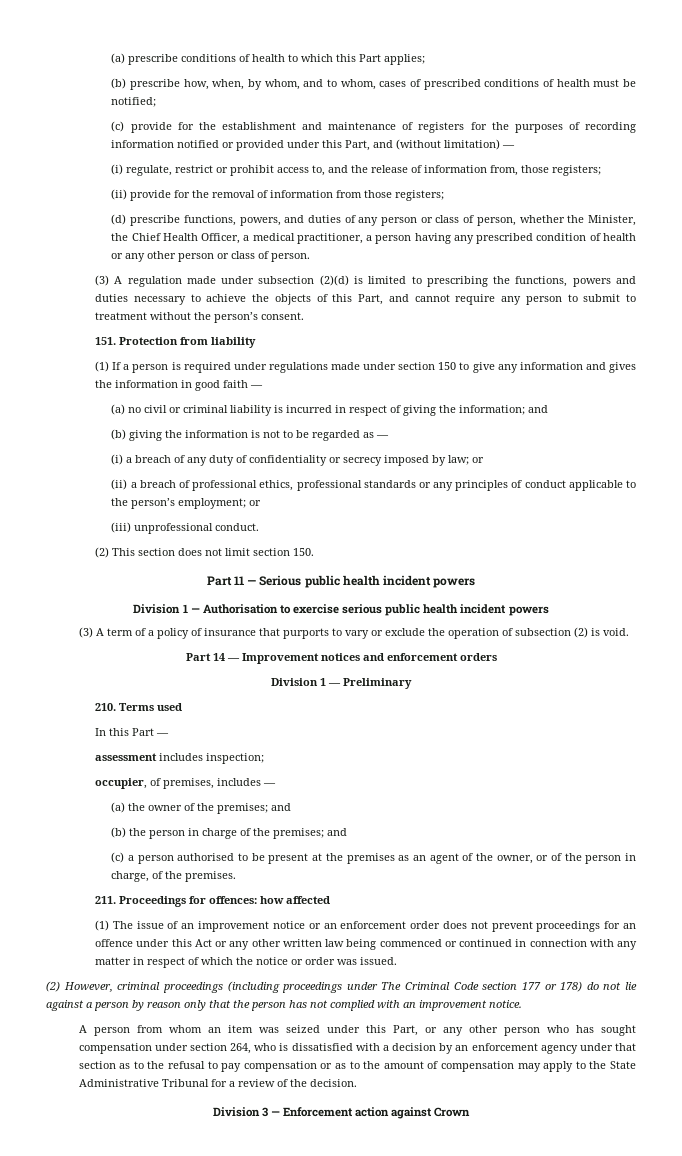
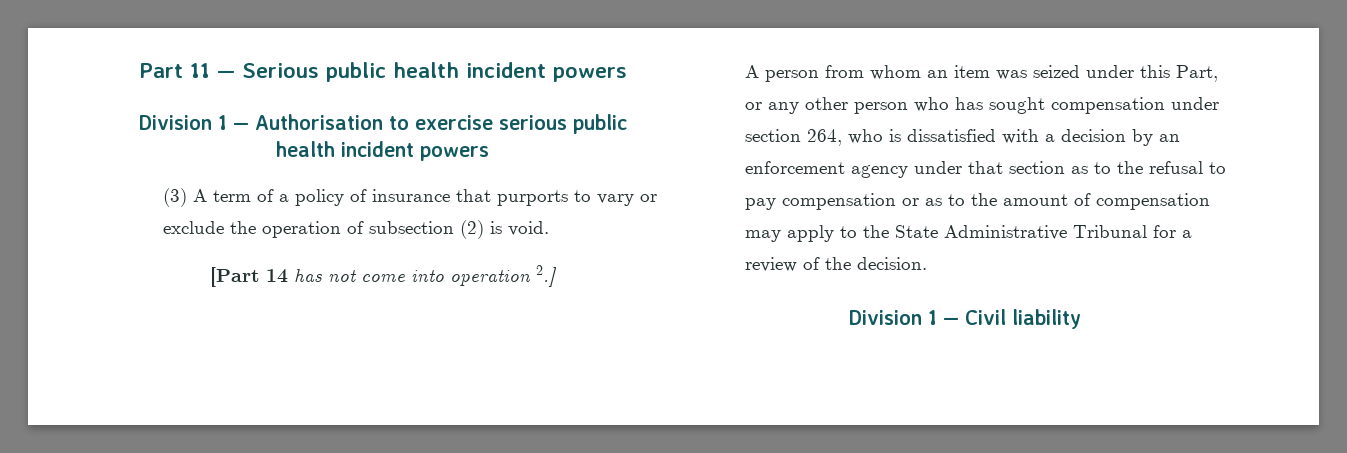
[111,53,426,65] [111,78,637,90] [111,97,157,107] [111,121,636,133] [111,139,516,151] [111,164,602,176] [111,189,445,201] [111,214,637,226] [111,233,636,244] [111,251,311,262] [95,275,636,287] [95,294,637,305] [95,312,305,323] [95,337,257,348] [95,361,636,373] [95,380,264,391] [111,404,549,416] [111,429,390,441] [111,454,485,466] [111,479,636,491] [111,498,262,509] [111,522,260,534] [95,547,315,558] (a) prescribe conditions of health to which this Part applies; // (b) prescribe how, when, by whom, and to whom, cases of prescribed conditions of health must be notified; // (c) provide for the establishment and maintenance of registers for the purposes of recording information notified or provided under this Part, and (without limitation) — // (i) regulate, restrict or prohibit access to, and the release of information from, those registers; // (ii) provide for the removal of information from those registers; // (d) prescribe functions, powers, and duties of any person or class of person, whether the Minister, the Chief Health Officer, a medical practitioner, a person having any prescribed condition of health or any other person or class of person. // (3) A regulation made under subsection (2)(d) is limited to prescribing the functions, powers and duties necessary to achieve the objects of this Part, and cannot require any person to submit to treatment without the person’s consent. // 151. Protection from liability // (1) If a person is required under regulations made under section 150 to give any information and gives the information in good faith — // (a) no civil or criminal liability is incurred in respect of giving the information; and // (b) giving the information is not to be regarded as — // (i) a breach of any duty of confidentiality or secrecy imposed by law; or // (ii) a breach of professional ethics, professional standards or any principles of conduct applicable to the person’s employment; or // (iii) unprofessional conduct. // (2) This section does not limit section 150. // -> (138, 70) none
[185,653,497,664] [271,678,412,689] [95,703,183,711] [95,728,170,736] [95,753,265,764] [95,778,277,789] [111,802,292,814] [111,827,348,839] [111,852,636,864] [111,871,237,882] [95,896,331,907] [95,920,637,932] [95,939,638,950] [95,957,398,968] [46,981,637,993] [46,1000,522,1011] Part 14 — Improvement notices and enforcement orders // Division 1 — Preliminary // 210. Terms used // In this Part — // assessment includes inspection; // occupier, of premises, includes — // (a) the owner of the premises; and // (b) the person in charge of the premises; and // (c) a person authorised to be present at the premises as an agent of the owner, or of the person in charge, of the premises. // 211. Proceedings for offences: how affected // (1) The issue of an improvement notice or an enforcement order does not prevent proceedings for an offence under this Act or any other written law being commenced or continued in connection with any matter in respect of which the notice or order was issued. // (2) However, criminal proceedings (including proceedings under The Criminal Code section 177 or 178) do not lie against a person by reason only that the person has not complied with an improvement notice. -> [210,265,557,287] [Part 14 has not come into operation 2.]
[261,1107,471,1119] 3 — Enforcement action against Crown -> [927,309,1081,329] 1 — Civil liability

